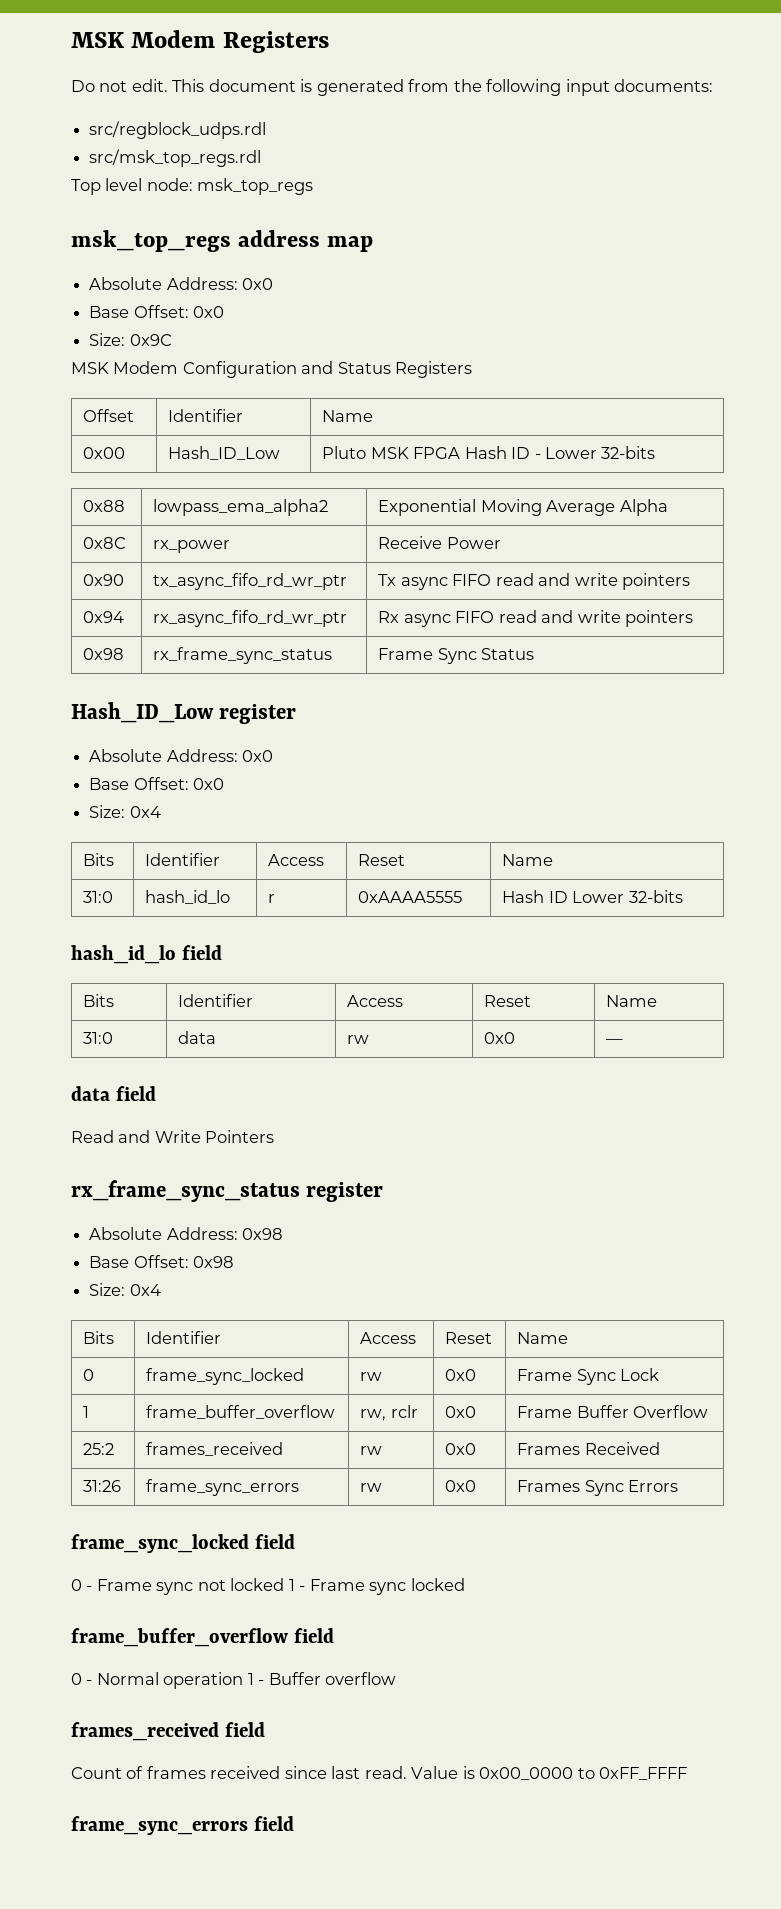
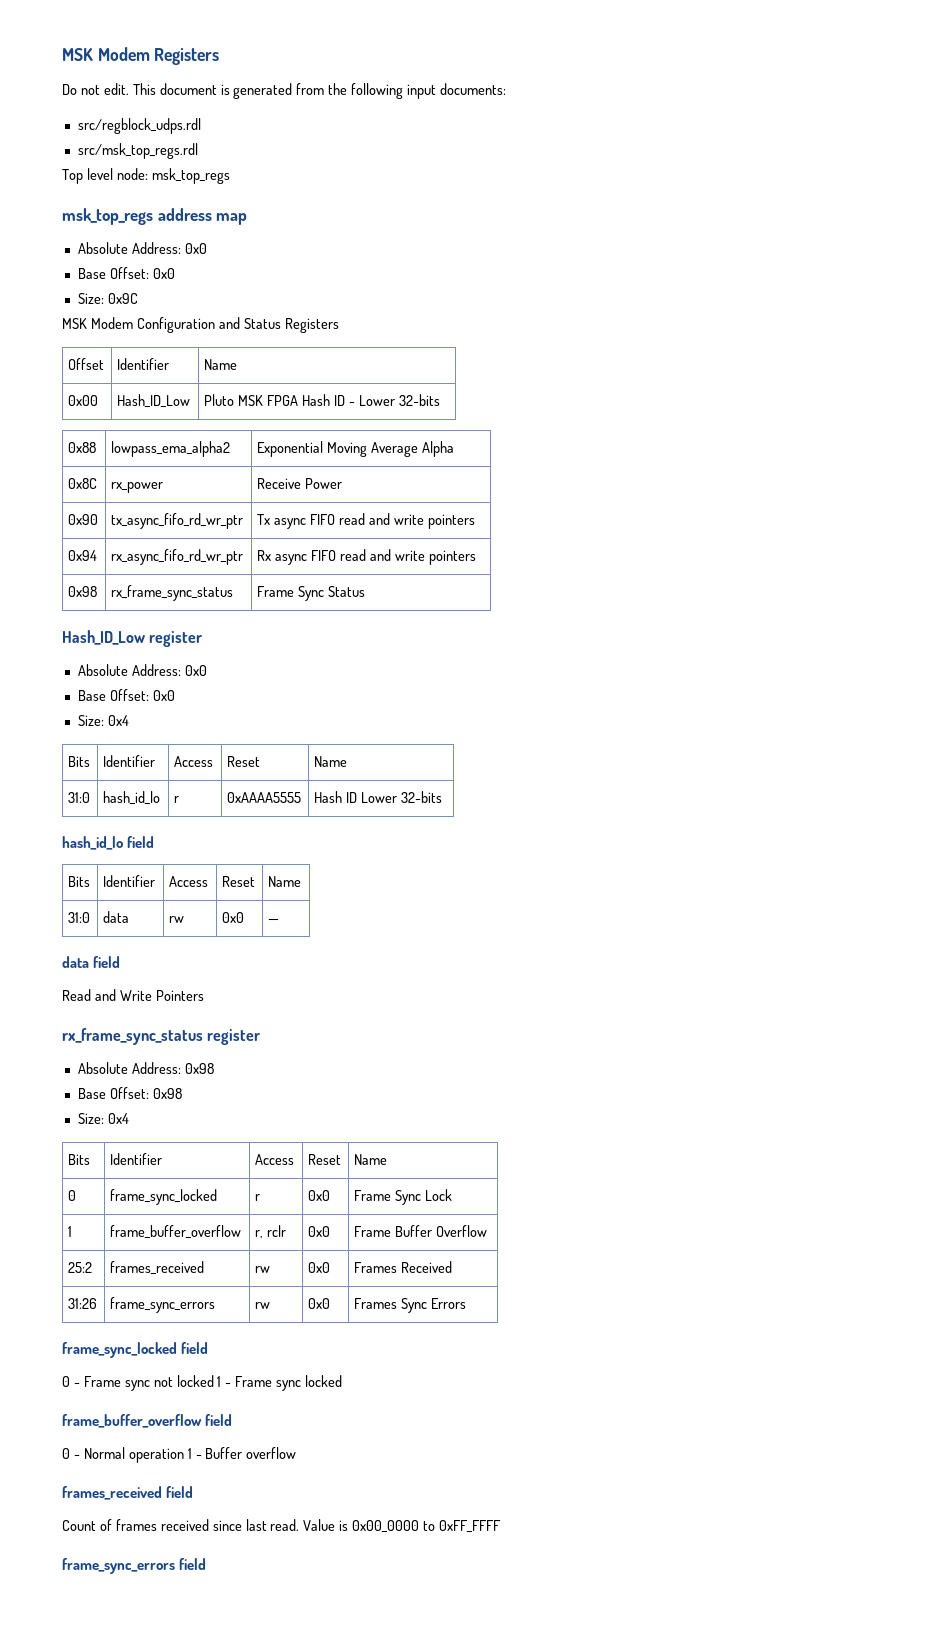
[360,1372,383,1381] rw -> [255,1194,261,1201] r
[360,1409,387,1421] rw, -> [255,1230,264,1238] r,

